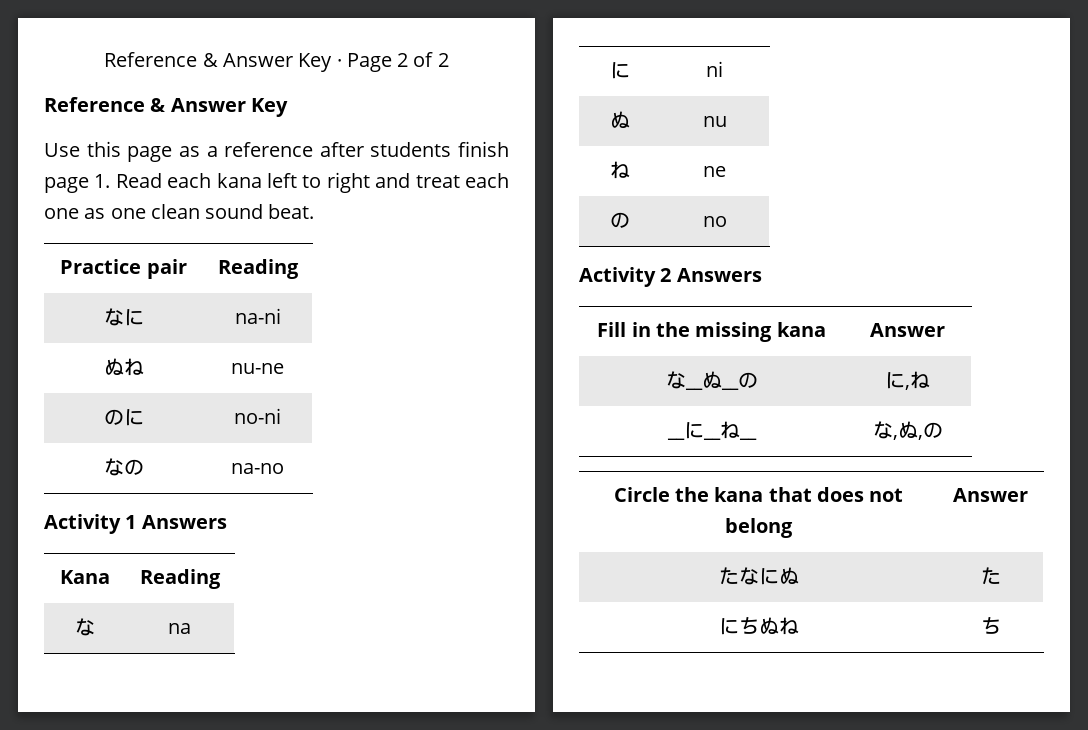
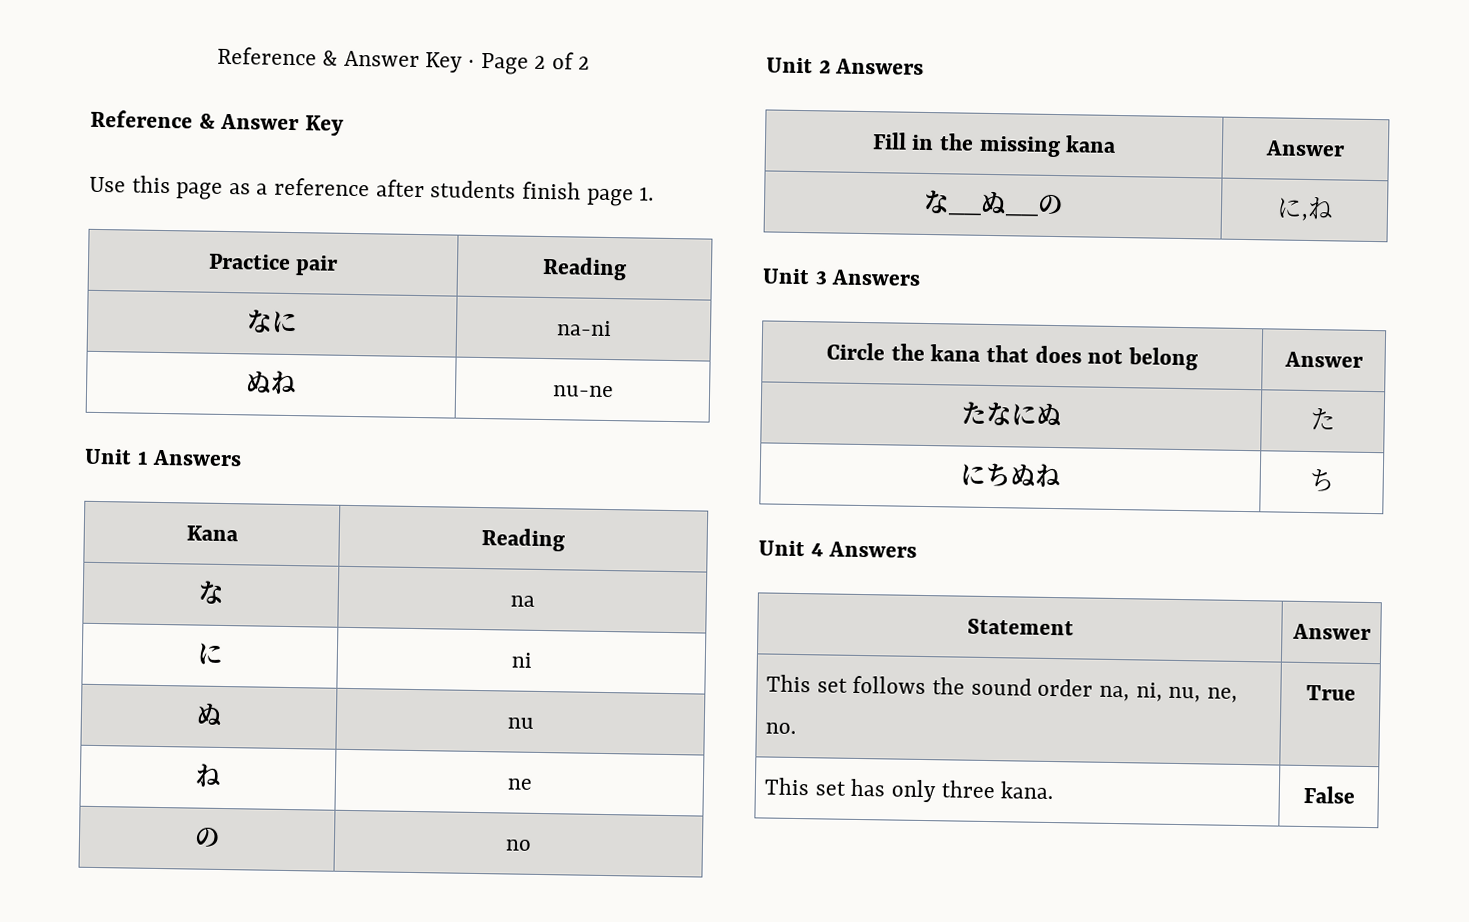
[115,172,509,193] [44,204,315,219] Read each kana left to right and treat each one as one clean sound beat. -> (655, 193) none
[103,409,144,426] [234,408,281,424] [103,458,144,476] [231,463,284,474] [44,514,121,534] // のに | no-ni // なの | na-no // Activity -> [84,448,132,465] // Unit
[579,267,656,287] Activity -> [766,57,813,74] Unit
[666,421,757,440] [872,421,943,440] // __に__ね__ | な,ぬ,の -> [762,268,922,286] // Unit 3 Answers
(1001, 625) none -> [758,540,918,558] [966,618,1074,636] [1291,623,1371,641] [766,674,1238,703] [765,722,797,735] [1305,684,1356,701] [764,777,1054,803] [1302,785,1355,804] // Unit 4 Answers // Statement | Answer // This set follows the sound order na, ni, nu, ne, no. | True // This set has only three kana. | False

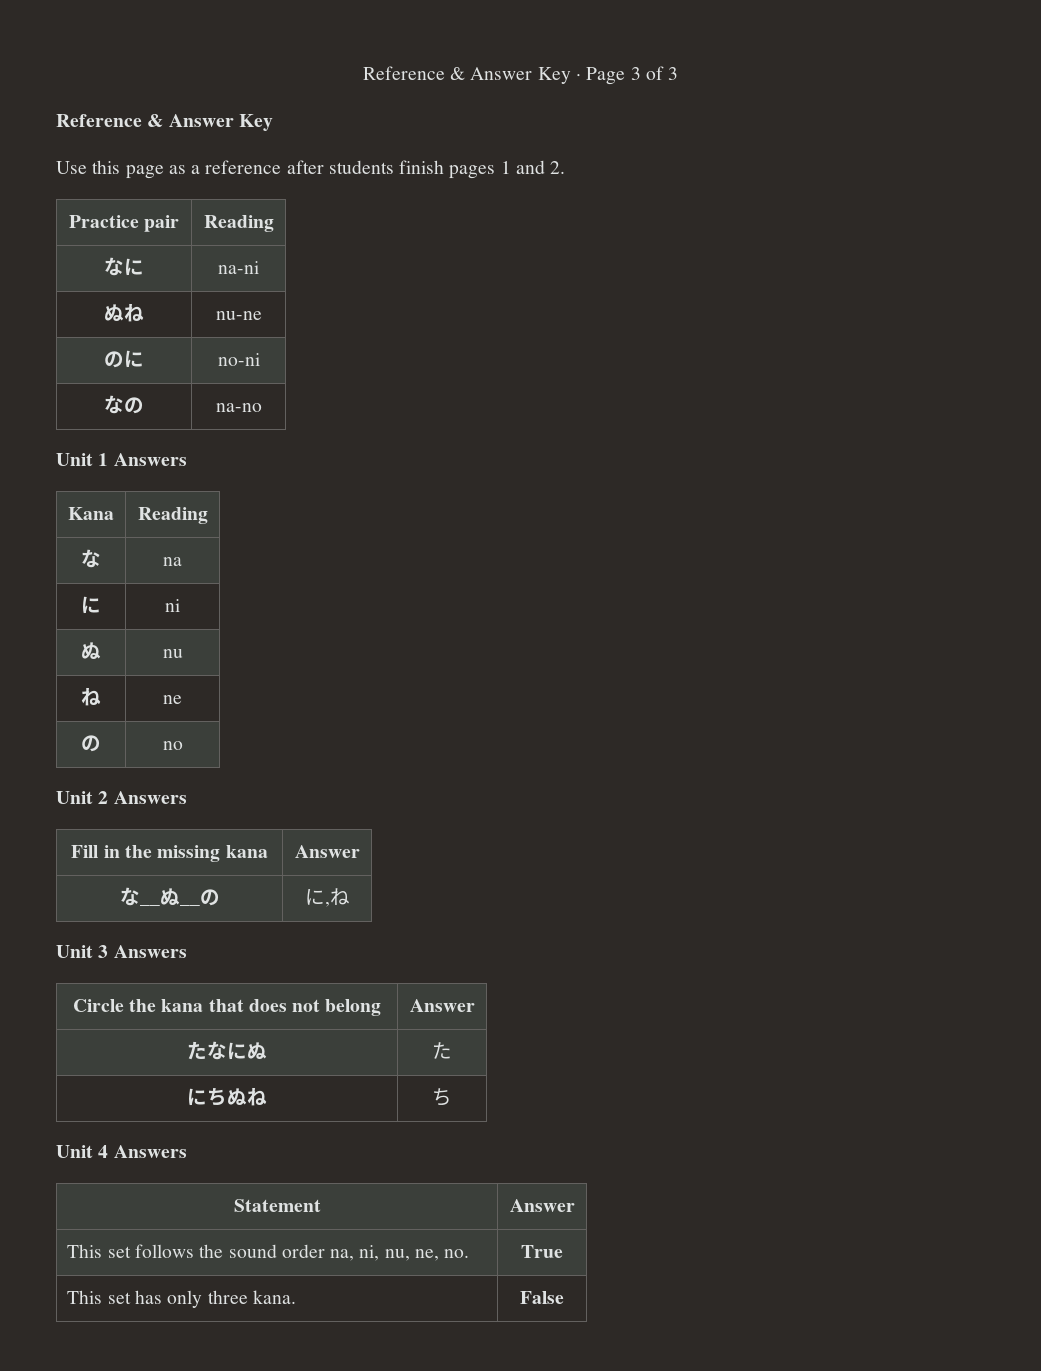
[534,52,591,70] 2 of 2 -> [630,66,679,80] 3 of 3
[585,186,655,207] page 1. -> [449,160,566,179] pages 1 and 2.
(614, 391) none -> [104,350,144,368] [217,353,260,366] [104,395,144,414] [215,403,262,412] // のに | no-ni // なの | na-no

